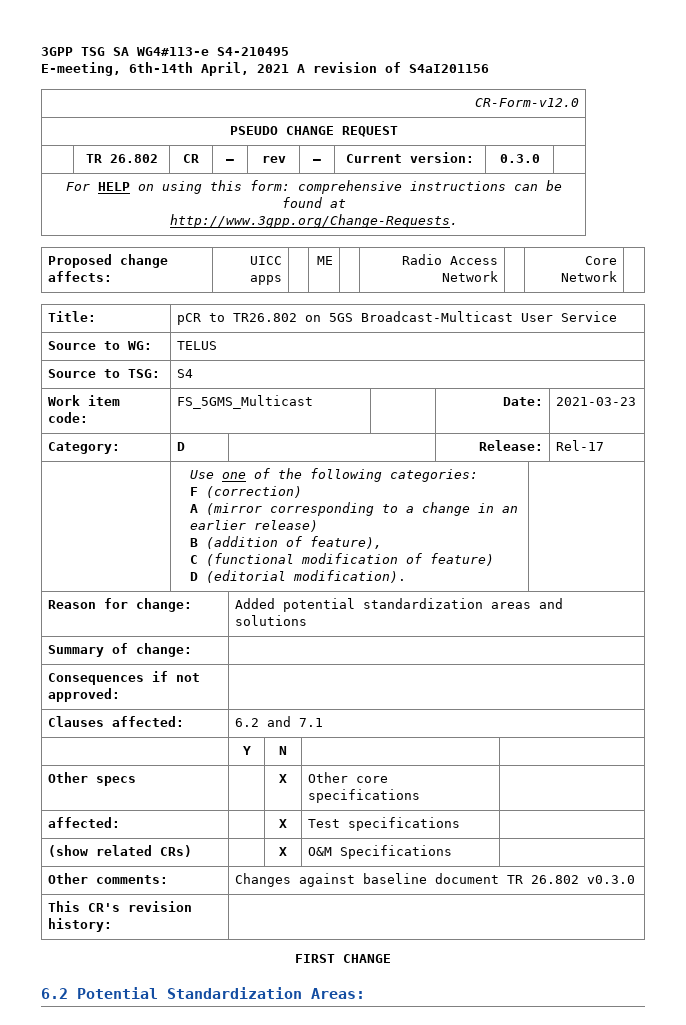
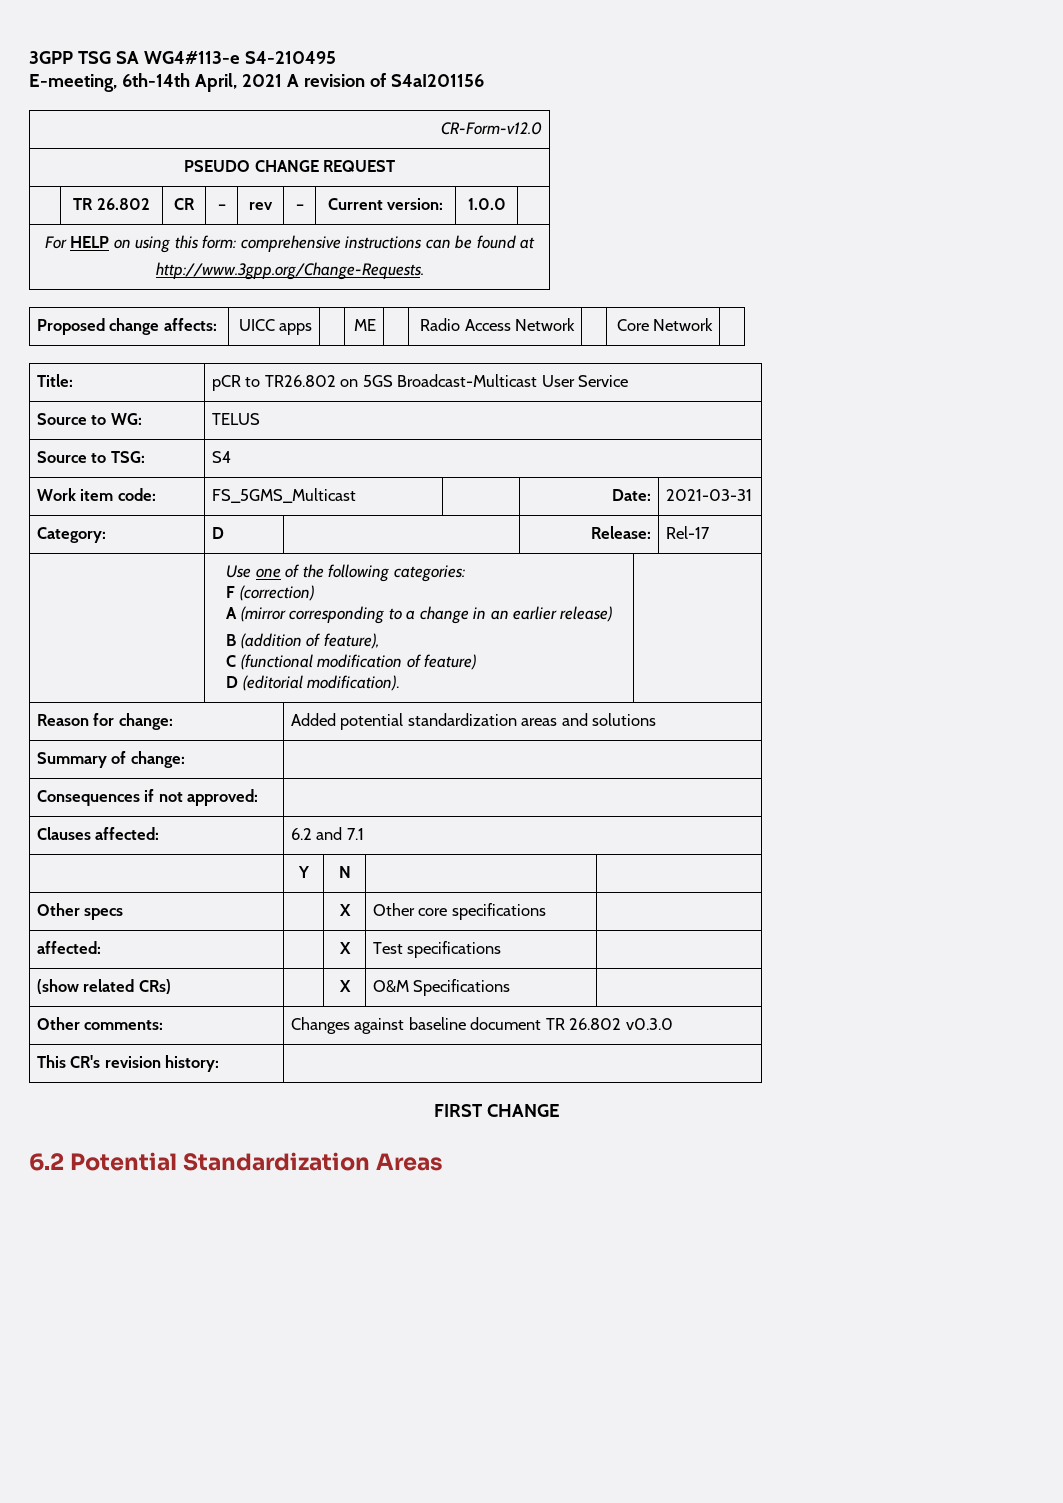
[499,154,540,163] 0.3.0 -> [467,198,506,210] 1.0.0
[555,397,636,406] 2021-03-23 -> [665,489,752,501] 2021-03-31
[311,988,365,999] Areas: -> [376,1153,444,1171] Areas

